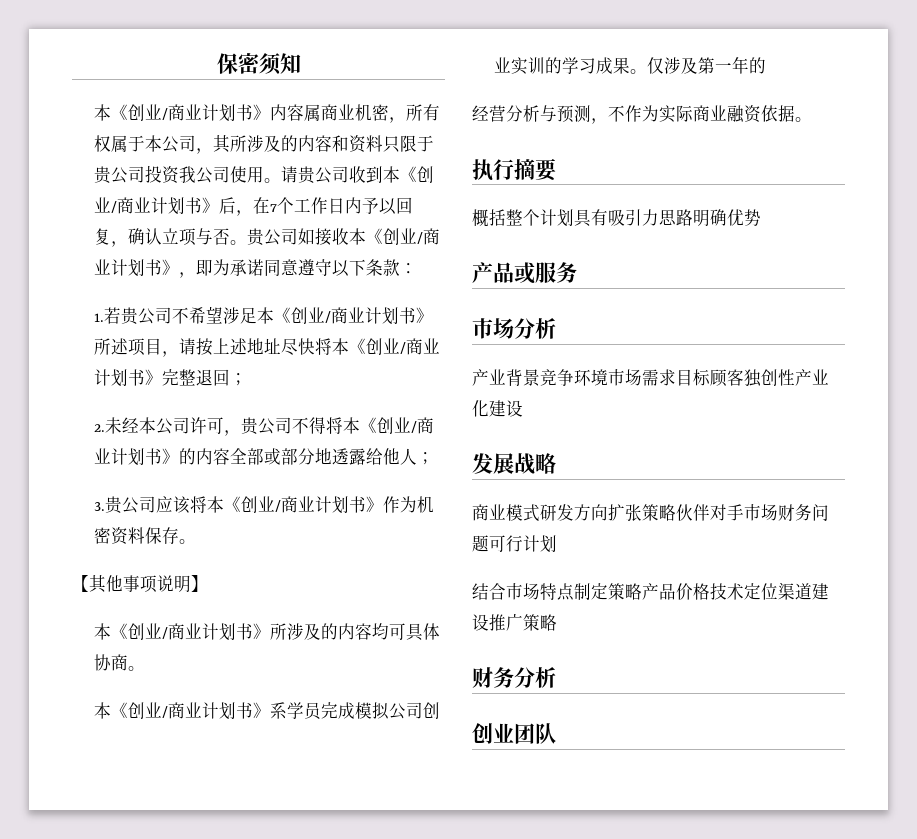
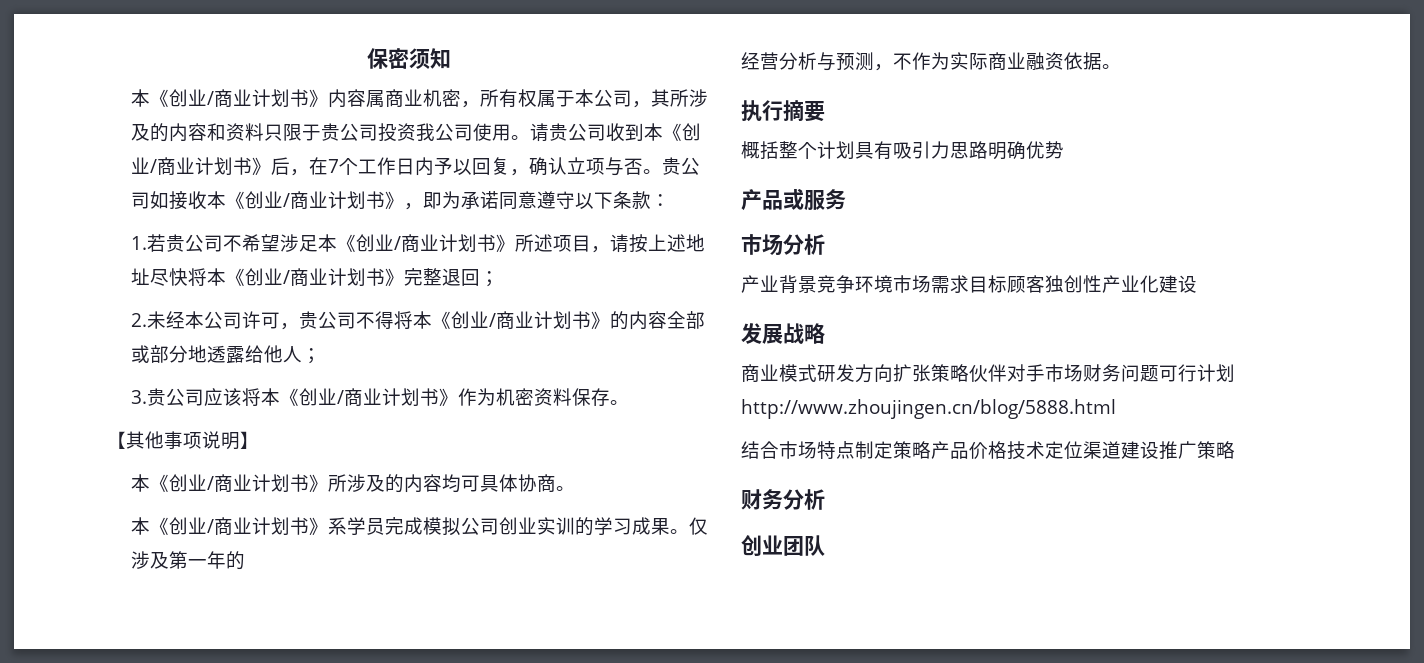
(557, 544) none -> [741,399,1116,419] http://www.zhoujingen.cn/blog/5888.html

